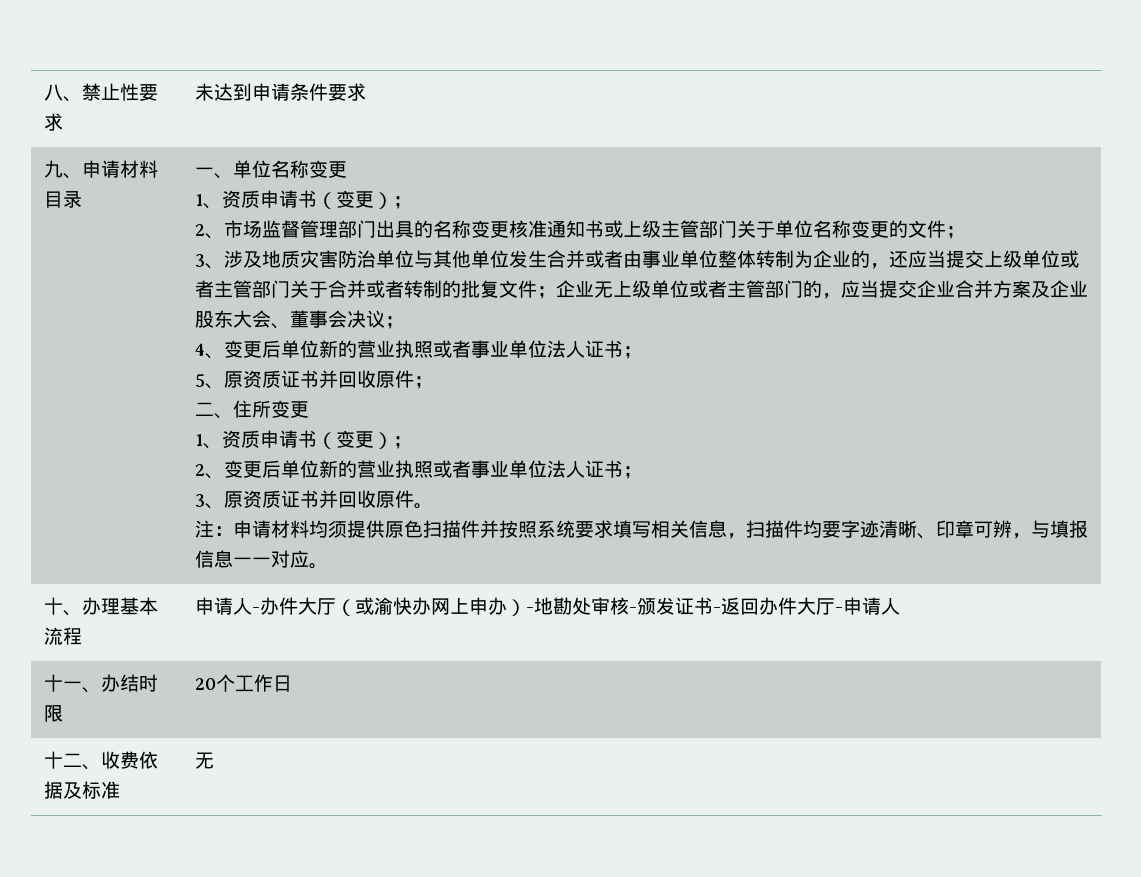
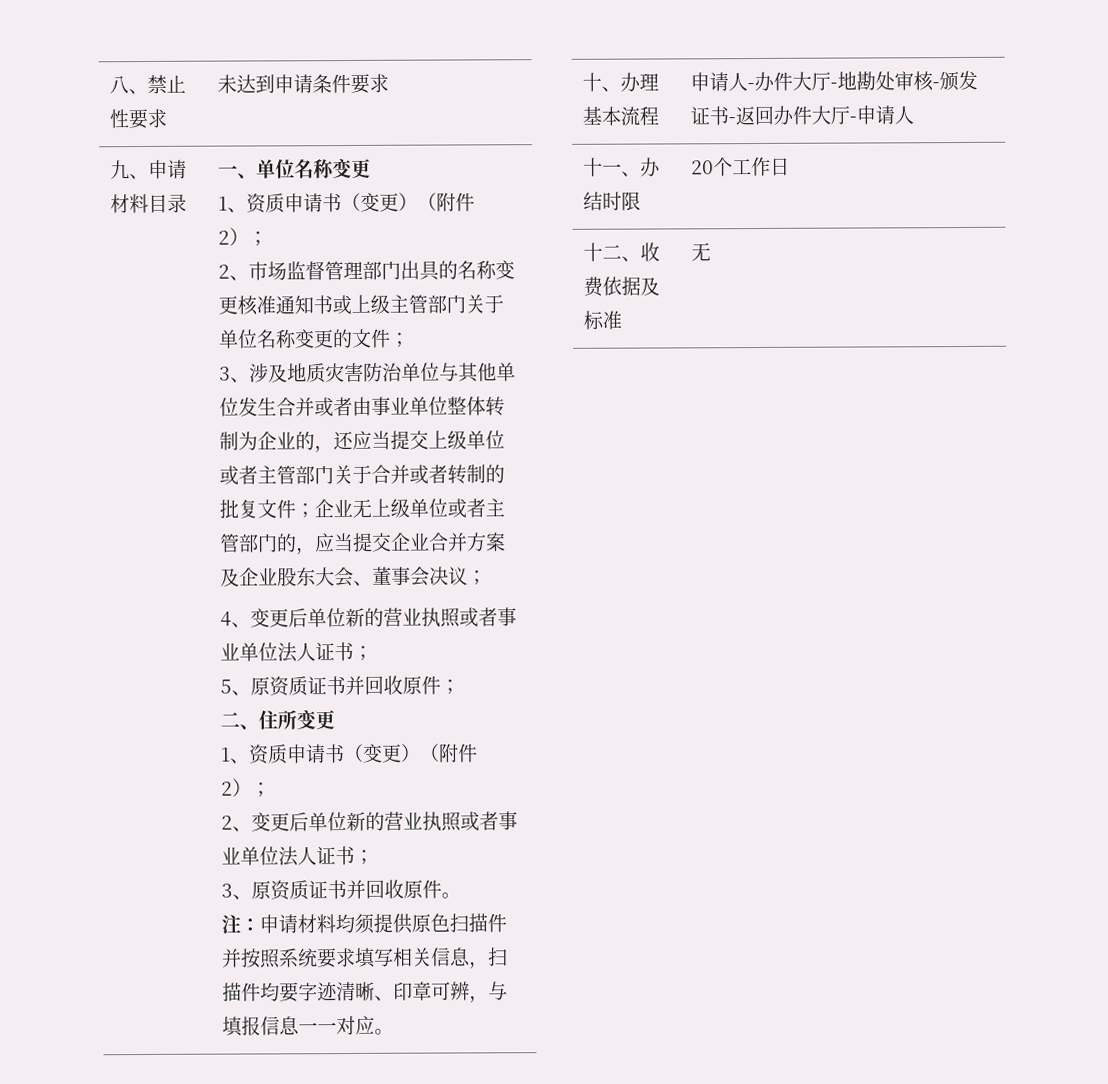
(393, 200) none -> [417,192,476,212] [218,227,250,246] （附件2）
(393, 440) none -> [419,743,479,763] [221,778,253,797] （附件2）
[335,597,526,616] （或渝快办网上申办） -> (832, 81) none

